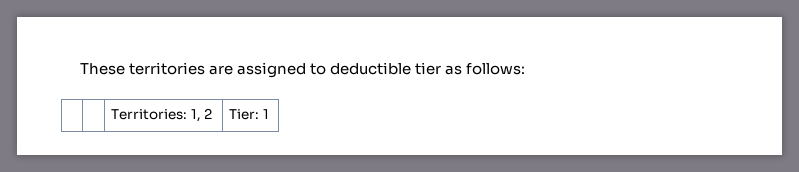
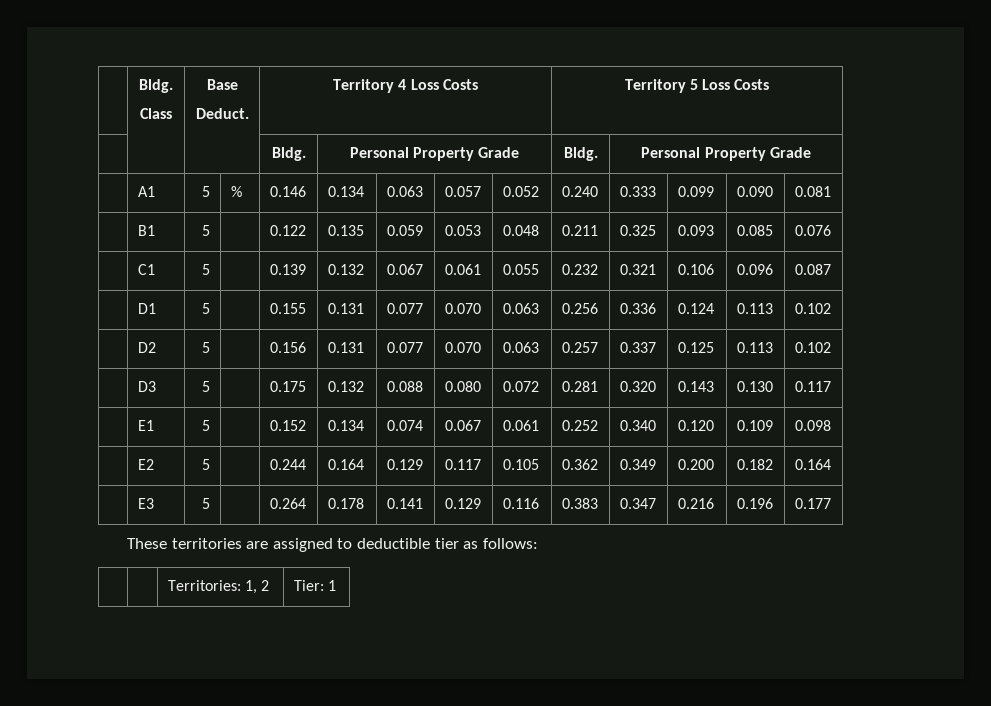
(79, 69) none -> [139,79,173,93] [140,108,172,119] [206,79,238,90] [195,108,249,119] [333,79,478,93] [624,79,770,93] [271,147,306,161] [349,147,520,161] [563,147,598,161] [641,147,811,161] [137,186,155,197] [202,186,211,197] [230,186,242,197] [269,186,306,197] [327,186,364,197] [386,186,423,197] [444,186,481,197] [502,186,539,197] [561,186,598,197] [619,186,656,197] [677,186,714,197] [736,186,773,197] [794,186,831,197] [137,225,155,236] [202,225,211,236] [269,225,306,236] [327,225,364,236] [386,225,423,236] [444,225,481,236] [502,225,539,236] [561,225,598,236] [619,225,656,236] [677,225,714,236] [736,225,773,236] [794,225,831,236] [137,264,155,275] [202,264,211,275] [269,264,306,275] [327,264,364,275] [386,264,423,275] [444,264,481,275] [502,264,539,275] [561,264,598,275] [619,264,656,275] [677,264,714,275] [736,264,773,275] [794,264,831,275] [137,303,156,314] [202,303,211,314] [269,303,306,314] [327,303,364,314] [386,303,423,314] [444,303,481,314] [502,303,539,314] [561,303,598,314] [619,303,656,314] [677,303,714,314] [736,303,773,314] [794,303,831,314] [137,342,156,353] [202,342,211,353] [269,342,306,353] [327,342,364,353] [386,342,423,353] [444,342,481,353] [502,342,539,353] [561,342,598,353] [619,342,656,353] [677,342,714,353] [736,342,773,353] [794,342,831,353] [137,381,156,392] [202,381,211,392] [269,381,306,392] [327,381,364,392] [386,381,423,392] [444,381,481,392] [502,381,539,392] [561,381,598,392] [619,381,656,392] [677,381,714,392] [736,381,773,392] [794,381,831,392] [137,420,154,431] [202,420,211,431] [269,420,306,431] [327,420,364,431] [386,420,423,431] [444,420,481,431] [502,420,539,431] [561,420,598,431] [619,420,656,431] [677,420,714,431] [736,420,773,431] [794,420,831,431] [137,459,154,470] [202,459,211,470] [269,459,306,470] [327,459,364,470] [386,459,423,470] [444,459,481,470] [502,459,539,470] [561,459,598,470] [619,459,656,470] [677,459,714,470] [736,459,773,470] [794,459,831,470] [137,498,154,509] [202,498,211,509] [269,498,306,509] [327,498,364,509] [386,498,423,509] [444,498,481,509] [502,498,539,509] [561,498,598,509] [619,498,656,509] [677,498,714,509] [736,498,773,509] [794,498,831,509] | Bldg. // Class | Base // Deduct. | Territory 4 Loss Costs | Territory 5 Loss Costs // | | | Bldg. | Personal Property Grade | Bldg. | Personal Property Grade // | A1 | 5 | % | 0.146 | 0.134 | 0.063 | 0.057 | 0.052 | 0.240 | 0.333 | 0.099 | 0.090 | 0.081 // | B1 | 5 | | 0.122 | 0.135 | 0.059 | 0.053 | 0.048 | 0.211 | 0.325 | 0.093 | 0.085 | 0.076 // | C1 | 5 | | 0.139 | 0.132 | 0.067 | 0.061 | 0.055 | 0.232 | 0.321 | 0.106 | 0.096 | 0.087 // | D1 | 5 | | 0.155 | 0.131 | 0.077 | 0.070 | 0.063 | 0.256 | 0.336 | 0.124 | 0.113 | 0.102 // | D2 | 5 | | 0.156 | 0.131 | 0.077 | 0.070 | 0.063 | 0.257 | 0.337 | 0.125 | 0.113 | 0.102 // | D3 | 5 | | 0.175 | 0.132 | 0.088 | 0.080 | 0.072 | 0.281 | 0.320 | 0.143 | 0.130 | 0.117 // | E1 | 5 | | 0.152 | 0.134 | 0.074 | 0.067 | 0.061 | 0.252 | 0.340 | 0.120 | 0.109 | 0.098 // | E2 | 5 | | 0.244 | 0.164 | 0.129 | 0.117 | 0.105 | 0.362 | 0.349 | 0.200 | 0.182 | 0.164 // | E3 | 5 | | 0.264 | 0.178 | 0.141 | 0.129 | 0.116 | 0.383 | 0.347 | 0.216 | 0.196 | 0.177 //

